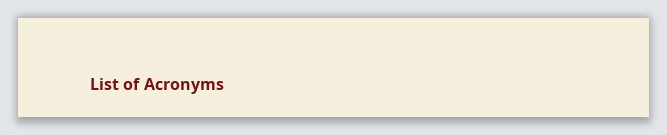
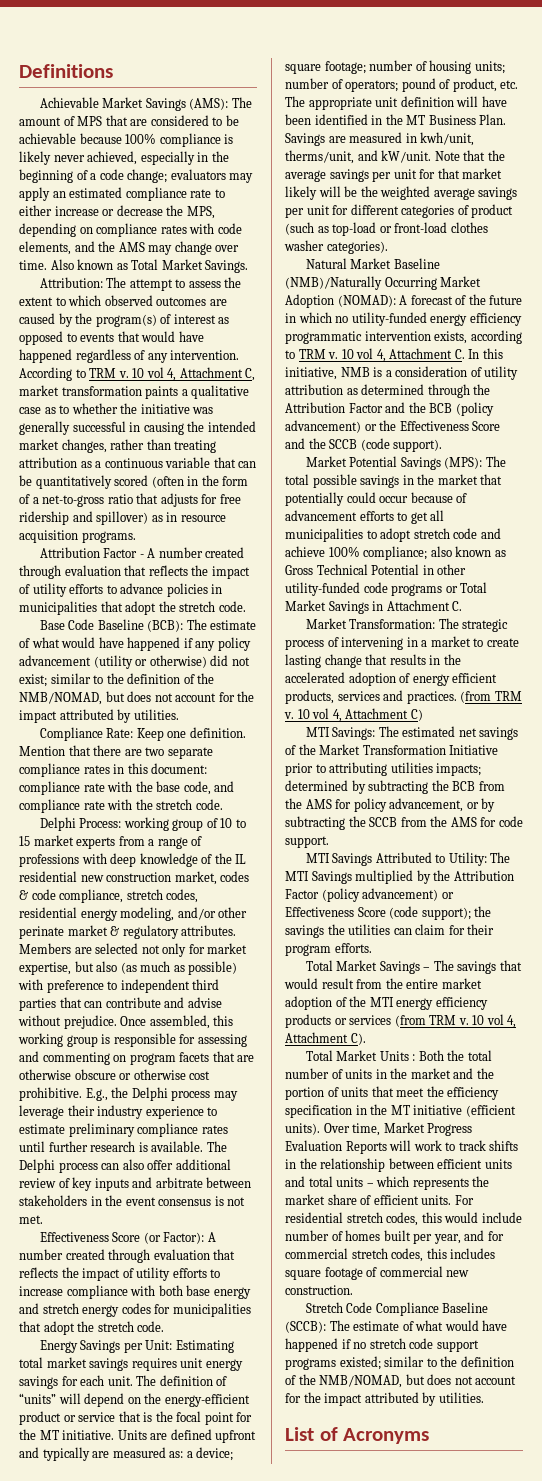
(90, 84) none -> [19,64,113,78] [39,97,252,111] [19,115,239,126] [19,133,234,147] [19,151,229,165] [19,169,254,183] [19,187,225,201] [19,205,215,219] [19,223,242,237] [19,241,240,255] [19,259,249,273] [39,277,242,291] [19,295,227,306] [19,313,230,327] [19,331,204,345] [19,349,240,363] [19,367,256,381] [19,385,250,399] [19,403,214,414] [19,421,256,435] [19,439,217,453] [19,457,257,468] [19,475,249,489] [19,493,241,507] [19,511,226,525] [19,530,136,543] [39,547,245,558] [19,565,250,579] [19,583,223,597] [19,601,246,615] [39,619,257,632] [19,637,251,651] [19,655,250,669] [19,673,215,687] [19,691,255,705] [19,709,179,723] [39,727,246,741] [19,745,213,759] [19,763,208,777] [19,781,235,795] [19,799,223,813] [39,817,246,831] [19,835,203,849] [19,853,247,867] [19,871,250,885] [19,889,199,903] [19,907,248,921] [19,925,237,939] [19,943,248,957] [19,961,238,975] [18,979,220,993] [19,997,222,1011] [18,1015,234,1029] [18,1033,247,1047] [19,1051,255,1065] [19,1069,211,1080] [19,1087,238,1101] [19,1105,218,1119] [19,1123,228,1137] [19,1141,227,1152] [19,1159,231,1173] [19,1177,252,1191] [19,1195,246,1206] [19,1215,43,1224] [39,1232,216,1244] [19,1249,236,1263] [19,1267,221,1281] [19,1285,251,1299] [19,1303,251,1317] [19,1321,165,1335] [39,1340,234,1353] [19,1357,243,1371] [19,1375,228,1389] [19,1393,250,1407] [19,1411,253,1425] [19,1429,257,1443] [19,1447,234,1461] [285,60,505,74] [285,78,519,92] [285,96,507,110] [285,114,507,125] [285,132,475,146] [285,150,505,164] [285,168,503,182] [285,186,518,200] [285,204,514,218] [285,222,488,236] [284,240,388,254] [305,258,440,269] [285,276,482,290] [285,294,523,308] [285,312,522,326] [285,330,522,344] [285,348,503,362] [285,366,519,380] [285,384,491,398] [285,402,494,416] [285,420,501,433] [285,438,443,452] [305,456,506,470] [285,474,503,488] [285,492,468,506] [285,510,445,524] [285,528,501,542] [285,546,506,560] [285,564,467,575] [285,582,488,596] [285,600,463,614] [305,618,509,632] [285,636,519,650] [285,654,461,668] [285,672,498,686] [285,690,522,704] [284,708,423,722] [305,726,519,740] [285,744,499,755] [285,762,482,776] [285,780,505,794] [285,798,496,812] [285,816,523,830] [285,836,329,848] [305,852,511,866] [285,870,514,884] [285,888,454,902] [285,906,492,920] [285,924,495,938] [285,943,372,956] [305,960,522,974] [284,978,482,989] [285,996,488,1010] [285,1014,517,1028] [285,1032,366,1045] [305,1050,492,1061] [285,1068,494,1079] [285,1086,500,1100] [285,1104,516,1118] [285,1122,473,1136] [285,1140,519,1154] [285,1158,512,1172] [285,1176,490,1190] [285,1194,474,1205] [285,1212,522,1226] [285,1230,504,1244] [285,1248,496,1262] [285,1266,470,1280] [285,1285,353,1295] [305,1302,489,1316] [285,1320,508,1333] [285,1338,479,1352] [285,1356,514,1370] [285,1374,517,1388] [285,1392,484,1406] Definitions // Achievable Market Savings (AMS): The amount of MPS that are considered to be achievable because 100% compliance is likely never achieved, especially in the beginning of a code change; evaluators may apply an estimated compliance rate to either increase or decrease the MPS, depending on compliance rates with code elements, and the AMS may change over time. Also known as Total Market Savings. // Attribution: The attempt to assess the extent to which observed outcomes are caused by the program(s) of interest as opposed to events that would have happened regardless of any intervention. According to TRM v. 10 vol 4, Attachment C, market transformation paints a qualitative case as to whether the initiative was generally successful in causing the intended market changes, rather than treating attribution as a continuous variable that can be quantitatively scored (often in the form of a net-to-gross ratio that adjusts for free ridership and spillover) as in resource acquisition programs. // Attribution Factor - A number created through evaluation that reflects the impact of utility efforts to advance policies in municipalities that adopt the stretch code. // Base Code Baseline (BCB): The estimate of what would have happened if any policy advancement (utility or otherwise) did not exist; similar to the definition of the NMB/NOMAD, but does not account for the impact attributed by utilities. // Compliance Rate: Keep one definition. Mention that there are two separate compliance rates in this document: compliance rate with the base code, and compliance rate with the stretch code. // Delphi Process: working group of 10 to 15 market experts from a range of professions with deep knowledge of the IL residential new construction market, codes & code compliance, stretch codes, residential energy modeling, and/or other perinate market & regulatory attributes. Members are selected not only for market expertise, but also (as much as possible) with preference to independent third parties that can contribute and advise without prejudice. Once assembled, this working group is responsible for assessing and commenting on program facets that are otherwise obscure or otherwise cost prohibitive. E.g., the Delphi process may leverage their industry experience to estimate preliminary compliance rates until further research is available. The Delphi process can also offer additional review of key inputs and arbitrate between stakeholders in the event consensus is not met. // Effectiveness Score (or Factor): A number created through evaluation that reflects the impact of utility efforts to increase compliance with both base energy and stretch energy codes for municipalities that adopt the stretch code. // Energy Savings per Unit: Estimating total market savings requires unit energy savings for each unit. The definition of “units” will depend on the energy-efficient product or service that is the focal point for the MT initiative. Units are defined upfront and typically are measured as: a device; square footage; number of housing units; number of operators; pound of product, etc. The appropriate unit definition will have been identified in the MT Business Plan. Savings are measured in kwh/unit, therms/unit, and kW/unit. Note that the average savings per unit for that market likely will be the weighted average savings per unit for different categories of product (such as top-load or front-load clothes washer categories). // Natural Market Baseline (NMB)/Naturally Occurring Market Adoption (NOMAD): A forecast of the future in which no utility-funded energy efficiency programmatic intervention exists, according to TRM v. 10 vol 4, Attachment C. In this initiative, NMB is a consideration of utility attribution as determined through the Attribution Factor and the BCB (policy advancement) or the Effectiveness Score and the SCCB (code support). // Market Potential Savings (MPS): The total possible savings in the market that potentially could occur because of advancement efforts to get all municipalities to adopt stretch code and achieve 100% compliance; also known as Gross Technical Potential in other utility-funded code programs or Total Market Savings in Attachment C. // Market Transformation: The strategic process of intervening in a market to create lasting change that results in the accelerated adoption of energy efficient products, services and practices. (from TRM v. 10 vol 4, Attachment C) // MTI Savings: The estimated net savings of the Market Transformation Initiative prior to attributing utilities impacts; determined by subtracting the BCB from the AMS for policy advancement, or by subtracting the SCCB from the AMS for code support. // MTI Savings Attributed to Utility: The MTI Savings multiplied by the Attribution Factor (policy advancement) or Effectiveness Score (code support); the savings the utilities can claim for their program efforts. // Total Market Savings – The savings that would result from the entire market adoption of the MTI energy efficiency products or services (from TRM v. 10 vol 4, Attachment C). // Total Market Units : Both the total number of units in the market and the portion of units that meet the efficiency specification in the MT initiative (efficient units). Over time, Market Progress Evaluation Reports will work to track shifts in the relationship between efficient units and total units – which represents the market share of efficient units. For residential stretch codes, this would include number of homes built per year, and for commercial stretch codes, this includes square footage of commercial new construction. // Stretch Code Compliance Baseline (SCCB): The estimate of what would have happened if no stretch code support programs existed; similar to the definition of the NMB/NOMAD, but does not account for the impact attributed by utilities. //

